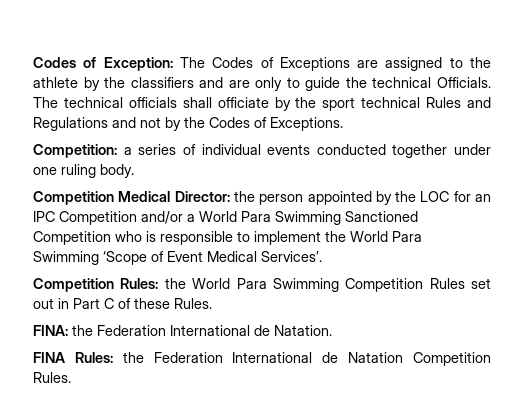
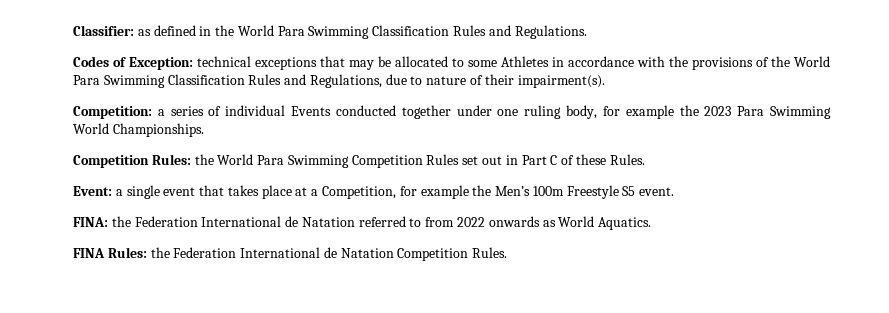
[33,57,492,71] [33,77,491,91] [33,97,491,111] [33,117,343,131] Codes of Exception: The Codes of Exceptions are assigned to the athlete by the classifiers and are only to guide the technical Officials. The technical officials shall officiate by the sport technical Rules and Regulations and not by the Codes of Exceptions. -> [73,25,587,39] [73,56,830,70] [73,74,605,88] Classifier: as defined in the World Para Swimming Classification Rules and Regulations. // Codes of Exception: technical exceptions that may be allocated to some Athletes in accordance with the provisions of the World Para Swimming Classification Rules and Regulations, due to nature of their impairment(s).
[267,144,311,155] events -> [291,106,332,116] Events
[100,164,134,178] [33,191,492,205] [33,211,418,225] [33,231,422,245] [33,251,322,265] body. // Competition Medical Director: the person appointed by the LOC for an IPC Competition and/or a World Para Swimming Sanctioned Competition who is responsible to implement the World Para Swimming ‘Scope of Event Medical Services’. -> [566,105,832,119] [73,123,204,137] body, for example the 2023 Para Swimming World Championships.
(212, 303) none -> [73,185,675,199] // Event: a single event that takes place at a Competition, for example the Men’s 100m Freestyle S5 event.
[274,325,332,336] Natation. -> [301,216,652,230] Natation referred to from 2022 onwards as World Aquatics.

